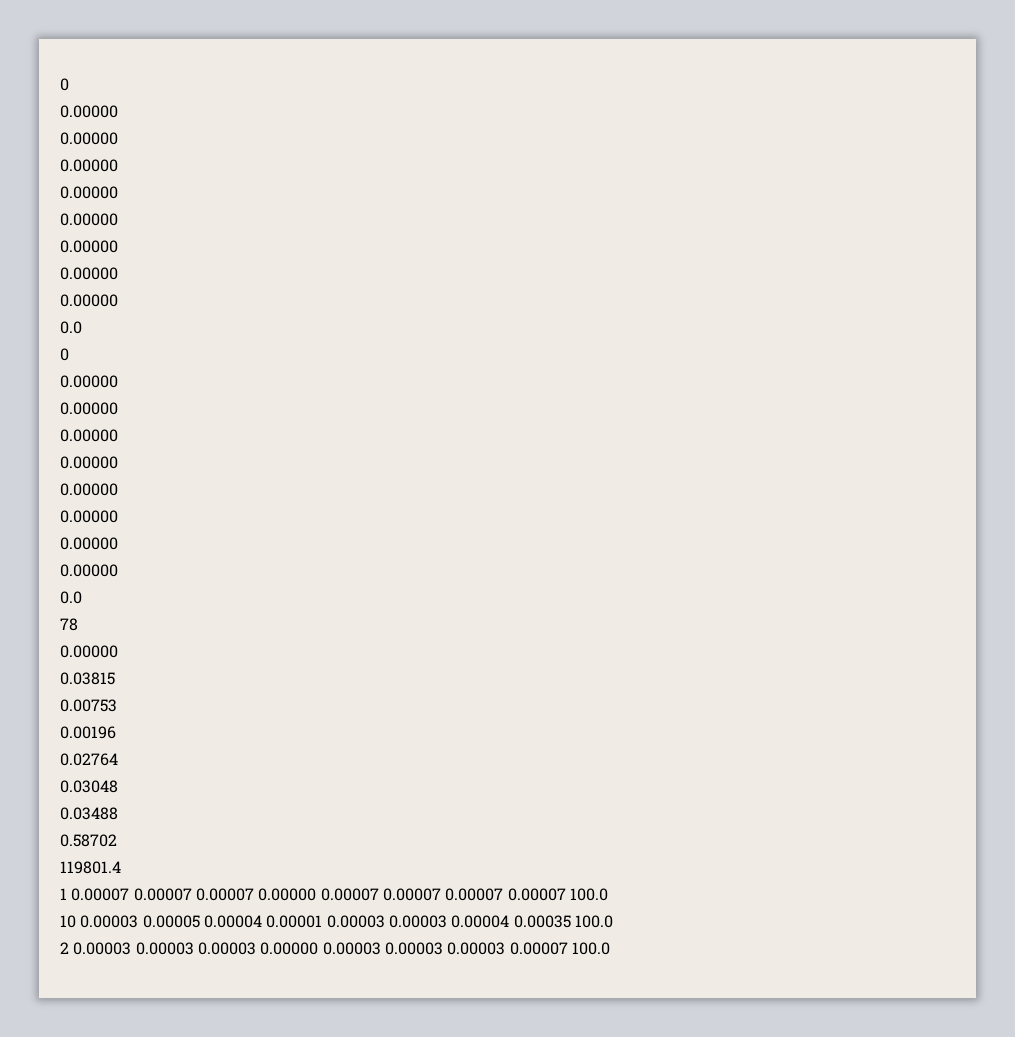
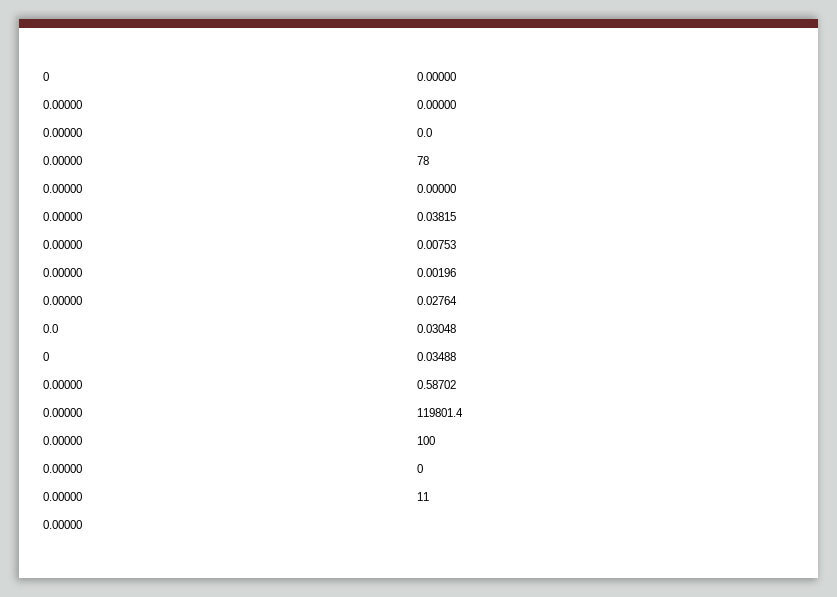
[60,888,608,901] [60,915,613,928] [60,942,610,955] 1 0.00007 0.00007 0.00007 0.00000 0.00007 0.00007 0.00007 0.00007 100.0 // 10 0.00003 0.00005 0.00004 0.00001 0.00003 0.00003 0.00004 0.00035 100.0 // 2 0.00003 0.00003 0.00003 0.00000 0.00003 0.00003 0.00003 0.00007 100.0 -> [417,436,435,445] [417,464,423,473] [417,492,429,501] 100 // 0 // 11

